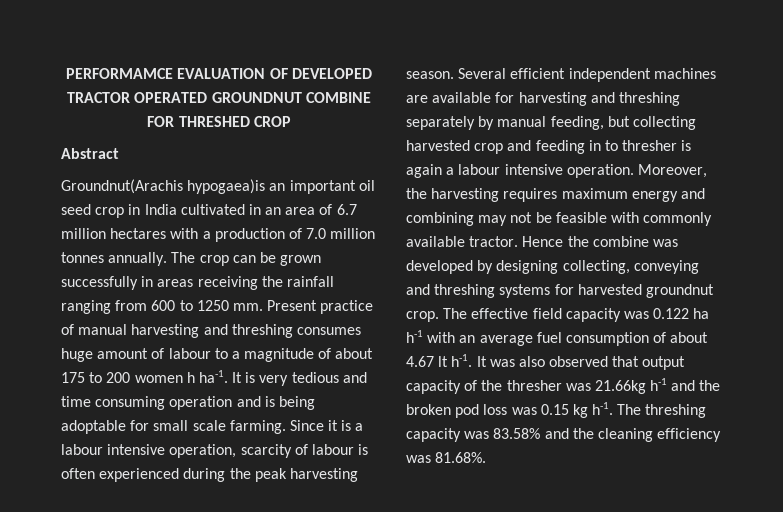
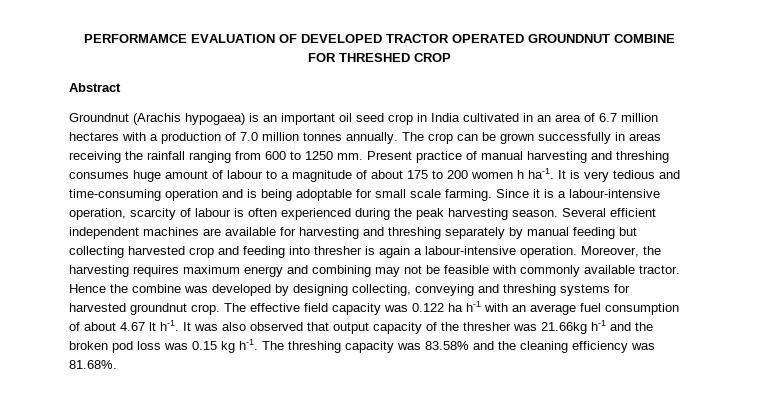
[61,179,266,194] Groundnut(Arachis hypogaea)is -> [69,113,259,125] Groundnut (Arachis hypogaea) is
[61,396,166,410] time consuming -> [69,189,161,201] time-consuming
[61,444,166,455] labour intensive -> [569,189,660,198] labour-intensive
[550,116,604,130] feeding, -> [573,227,615,239] feeding
[588,140,618,151] in to -> [289,246,310,255] into
[458,164,563,175] labour intensive -> [425,246,516,255] labour-intensive

